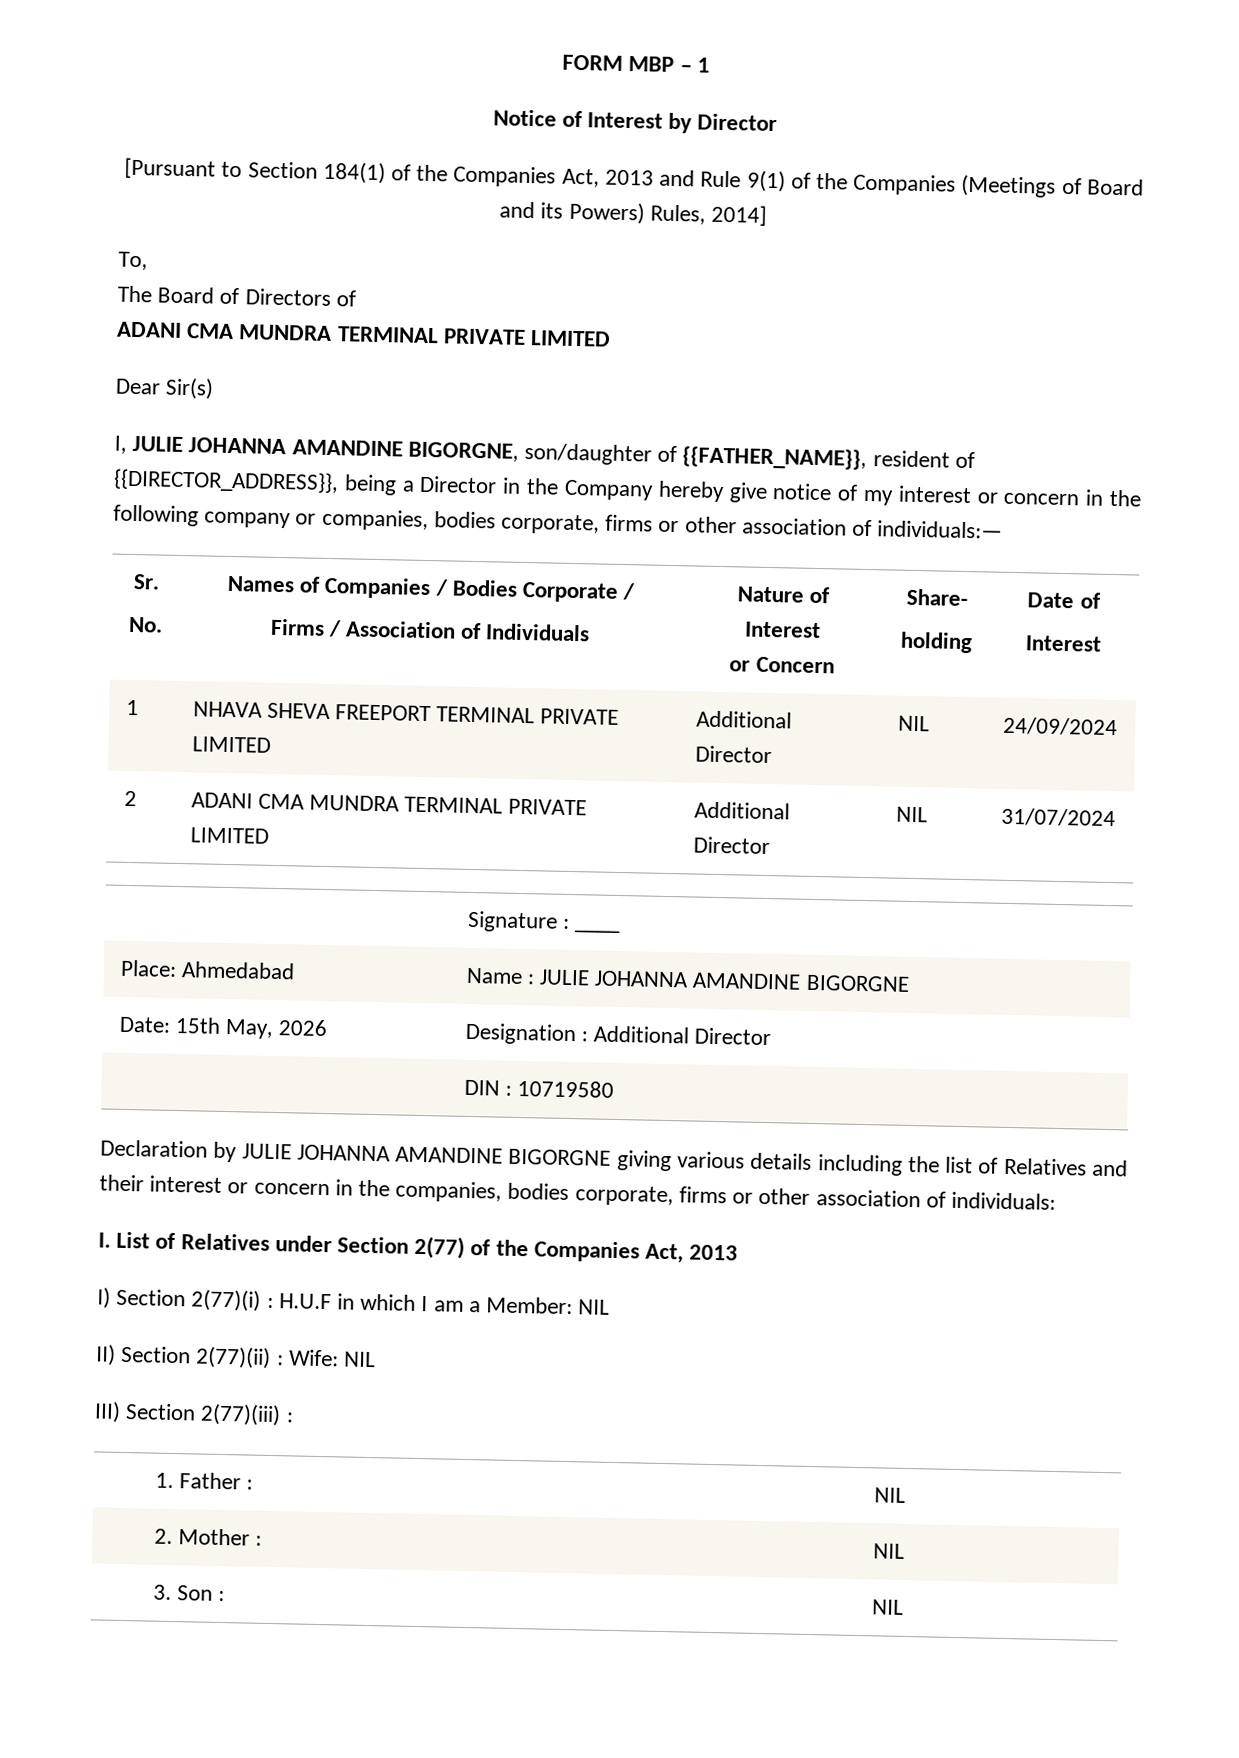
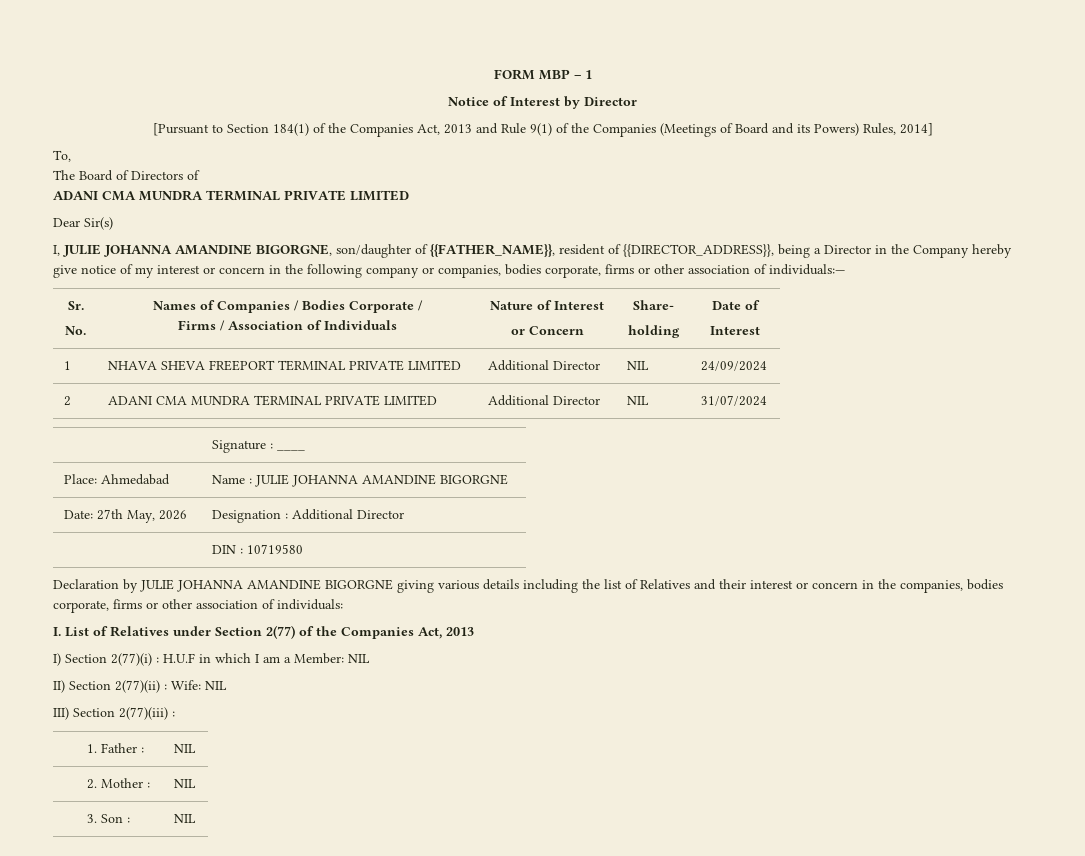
[174,1016,221,1034] 15th -> [97,509,124,520] 27th

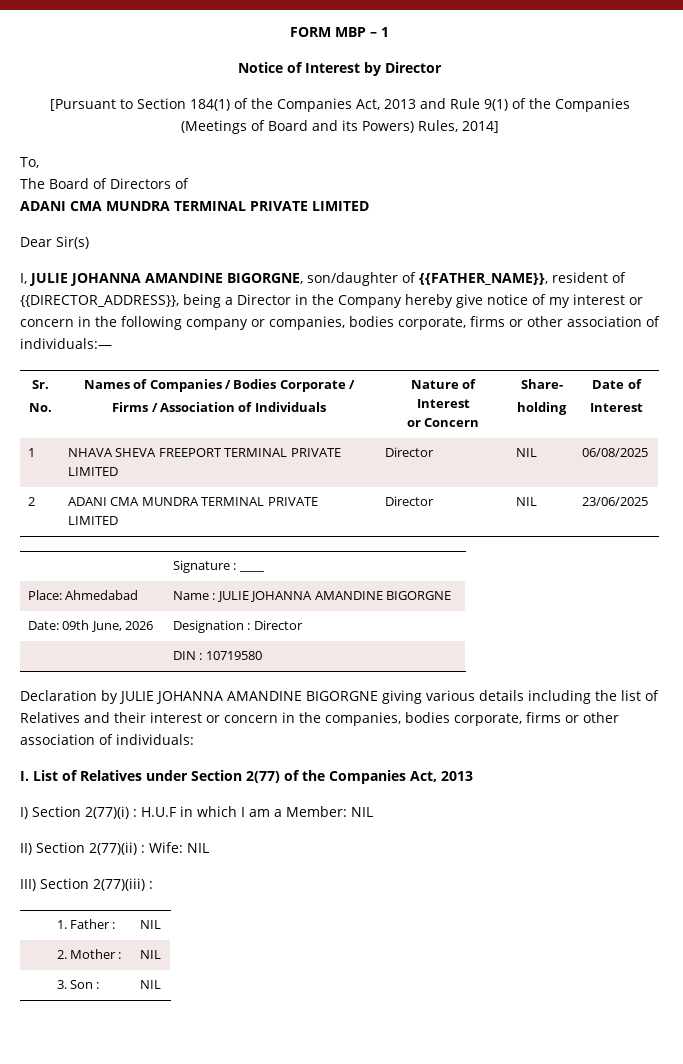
[488,360,601,371] [627,361,650,370] [701,361,768,371] Additional Director | NIL | 24/09/2024 -> [385,447,435,457] [516,448,538,457] [582,448,649,457] Director | NIL | 06/08/2025
[488,395,601,406] [627,396,650,405] [701,395,768,406] Additional Director | NIL | 31/07/2024 -> [385,496,435,506] [516,497,538,506] [582,497,649,506] Director | NIL | 23/06/2025
[97,509,156,523] 27th May, -> [62,620,122,632] 09th June,
[292,509,354,520] Additional -> (251, 626) none

